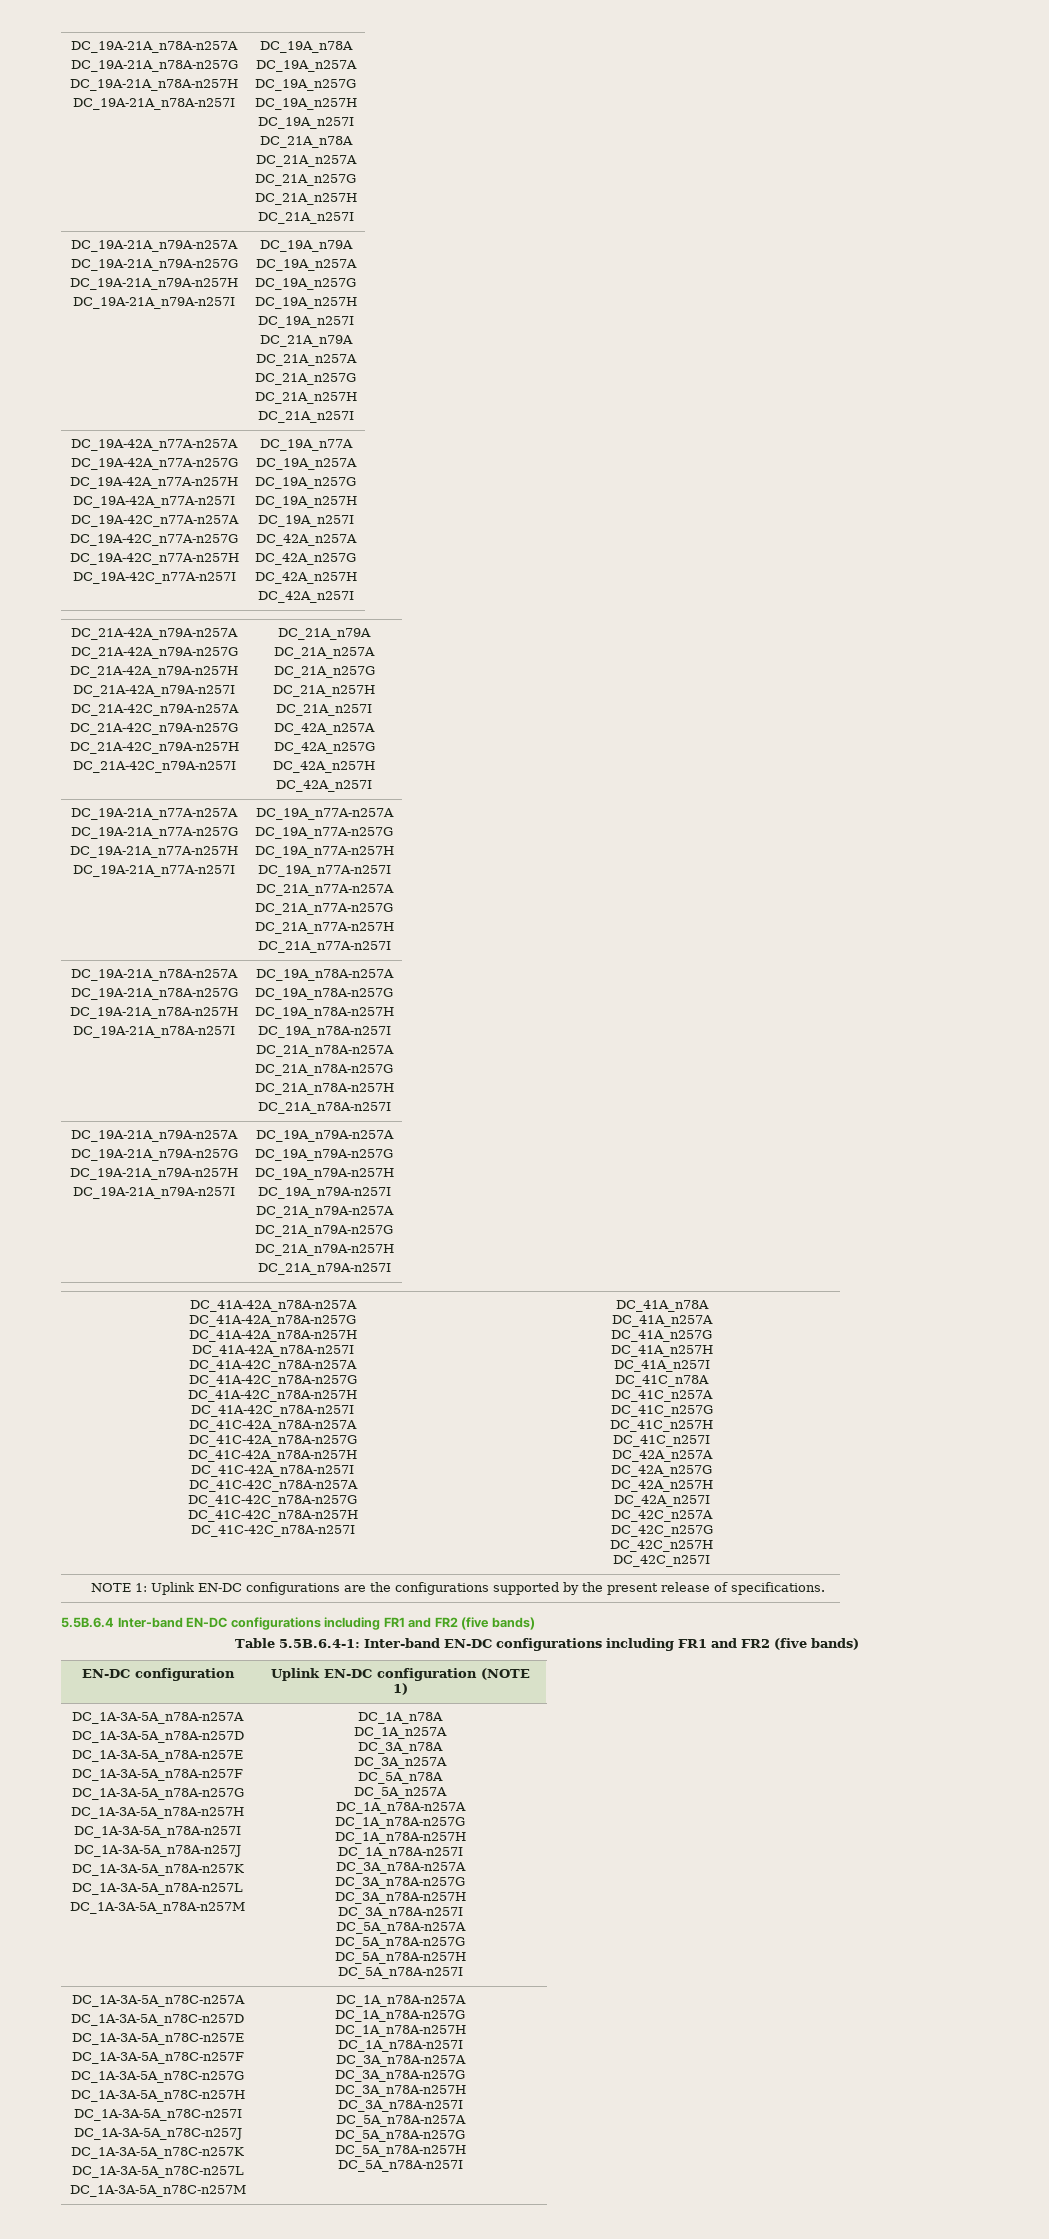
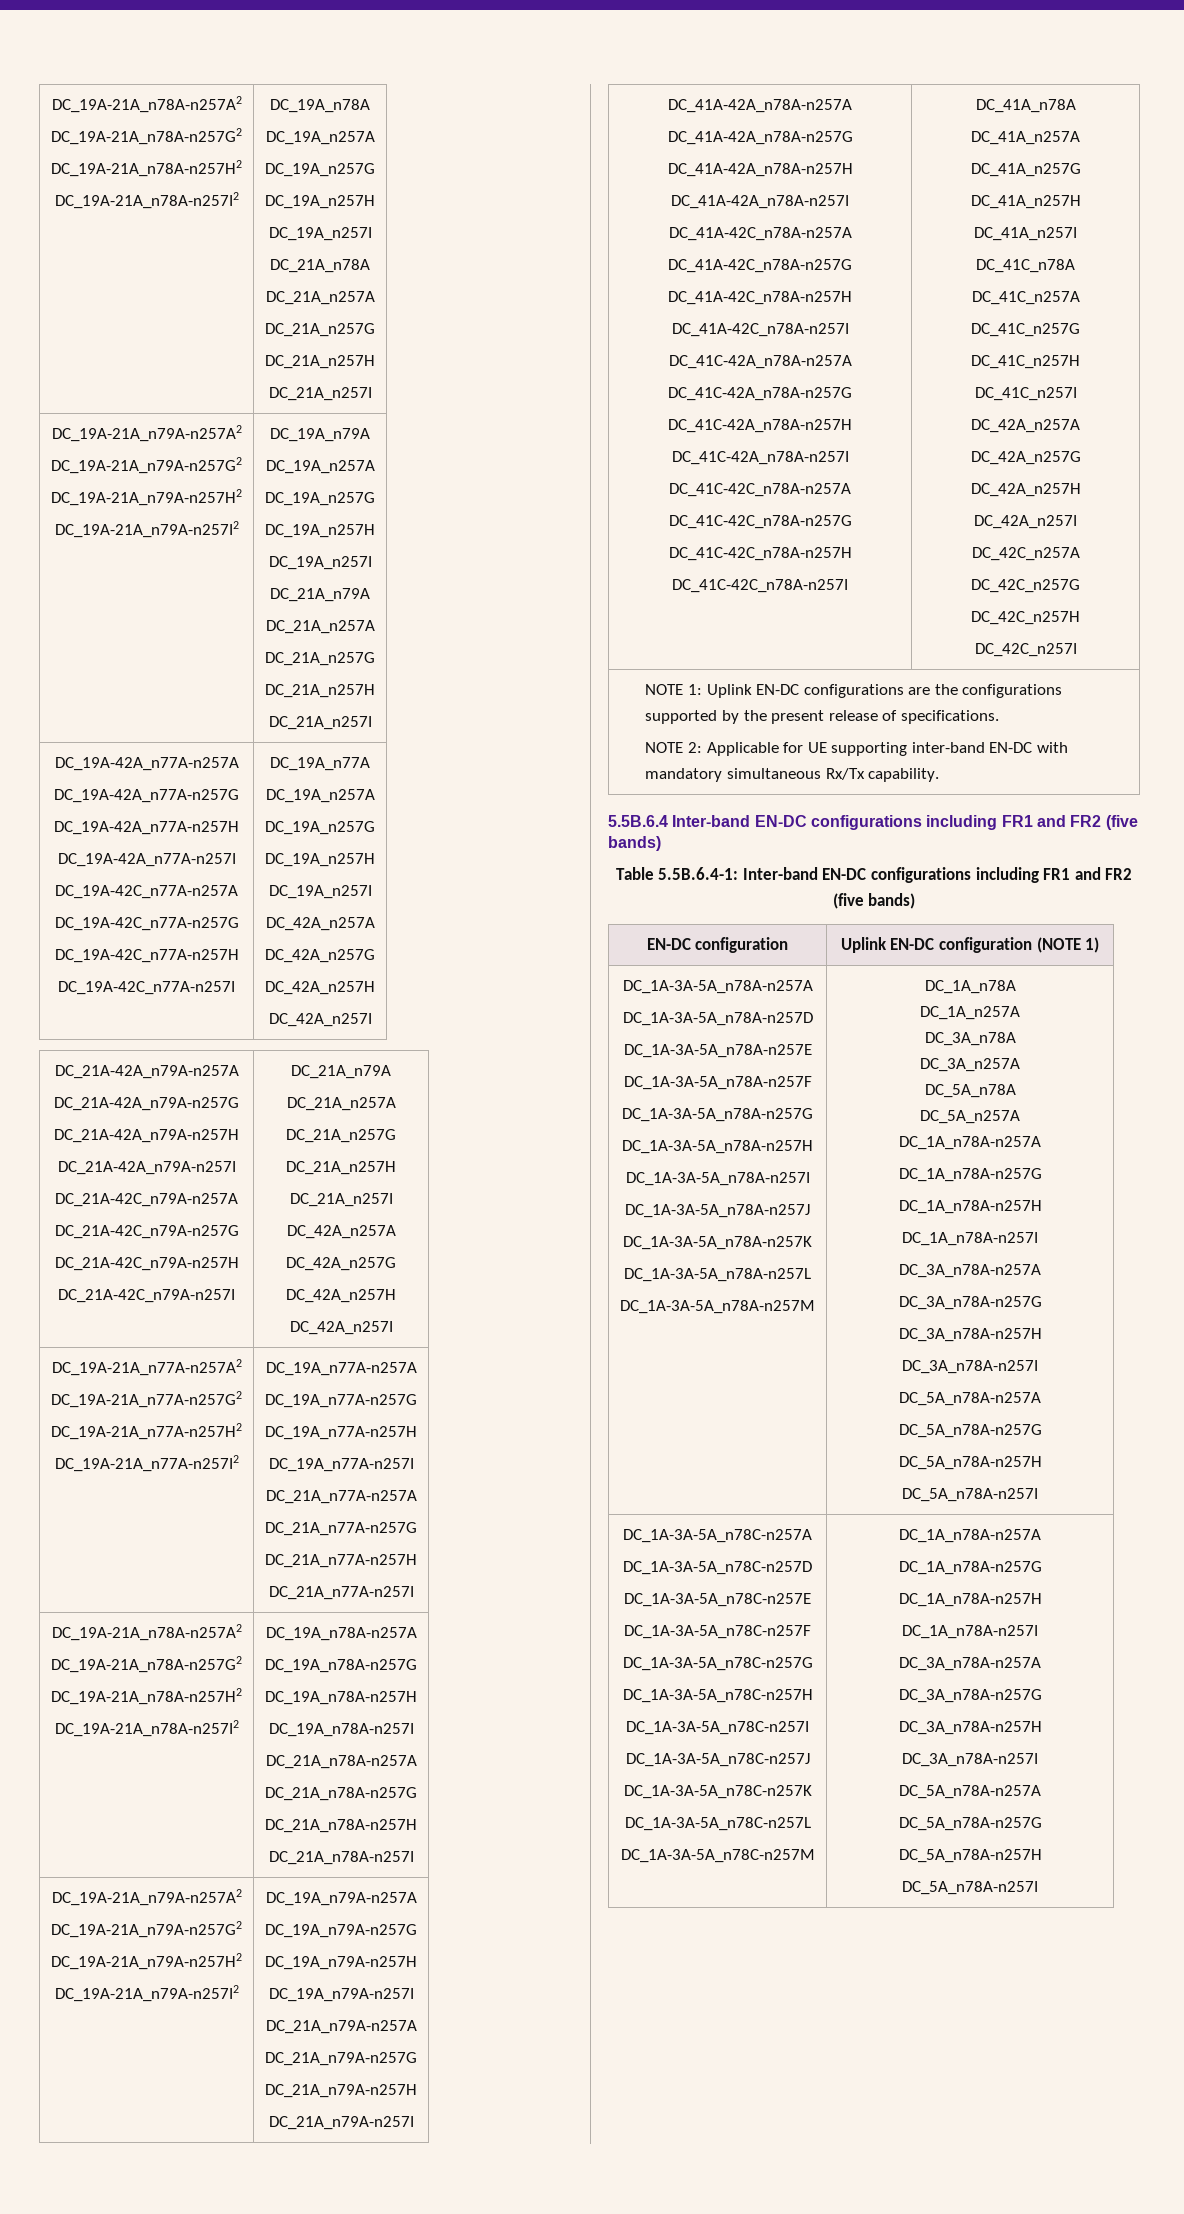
[71,41,238,53] [70,60,238,72] [70,79,238,91] [73,98,235,110] DC_19A-21A_n78A-n257A // DC_19A-21A_n78A-n257G // DC_19A-21A_n78A-n257H // DC_19A-21A_n78A-n257I -> [51,96,242,113] [51,128,242,145] [51,160,242,177] [54,192,239,209] DC_19A-21A_n78A-n257A2 // DC_19A-21A_n78A-n257G2 // DC_19A-21A_n78A-n257H2 // DC_19A-21A_n78A-n257I2
[71,240,238,252] [70,259,238,271] [70,278,238,290] [73,297,235,309] DC_19A-21A_n79A-n257A // DC_19A-21A_n79A-n257G // DC_19A-21A_n79A-n257H // DC_19A-21A_n79A-n257I -> [51,425,242,442] [51,457,242,474] [51,489,242,506] [54,521,239,538] DC_19A-21A_n79A-n257A2 // DC_19A-21A_n79A-n257G2 // DC_19A-21A_n79A-n257H2 // DC_19A-21A_n79A-n257I2
[71,808,238,820] [70,827,238,839] [70,846,238,858] [73,865,235,877] DC_19A-21A_n77A-n257A // DC_19A-21A_n77A-n257G // DC_19A-21A_n77A-n257H // DC_19A-21A_n77A-n257I -> [51,1359,242,1376] [51,1391,242,1408] [51,1423,242,1440] [54,1455,239,1472] DC_19A-21A_n77A-n257A2 // DC_19A-21A_n77A-n257G2 // DC_19A-21A_n77A-n257H2 // DC_19A-21A_n77A-n257I2
[71,969,238,981] [70,988,238,1000] [70,1007,238,1019] [73,1026,235,1038] DC_19A-21A_n78A-n257A // DC_19A-21A_n78A-n257G // DC_19A-21A_n78A-n257H // DC_19A-21A_n78A-n257I -> [51,1624,242,1641] [51,1656,242,1673] [51,1688,242,1705] [54,1720,239,1737] DC_19A-21A_n78A-n257A2 // DC_19A-21A_n78A-n257G2 // DC_19A-21A_n78A-n257H2 // DC_19A-21A_n78A-n257I2
[71,1130,238,1142] [70,1149,238,1161] [70,1168,238,1180] [73,1187,235,1199] DC_19A-21A_n79A-n257A // DC_19A-21A_n79A-n257G // DC_19A-21A_n79A-n257H // DC_19A-21A_n79A-n257I -> [51,1889,242,1906] [51,1921,242,1938] [51,1953,242,1970] [54,1985,239,2002] DC_19A-21A_n79A-n257A2 // DC_19A-21A_n79A-n257G2 // DC_19A-21A_n79A-n257H2 // DC_19A-21A_n79A-n257I2
(826, 1588) none -> [645,742,1069,756] [645,768,940,782] // NOTE 2: Applicable for UE supporting inter-band EN-DC with mandatory simultaneous Rx/Tx capability.

